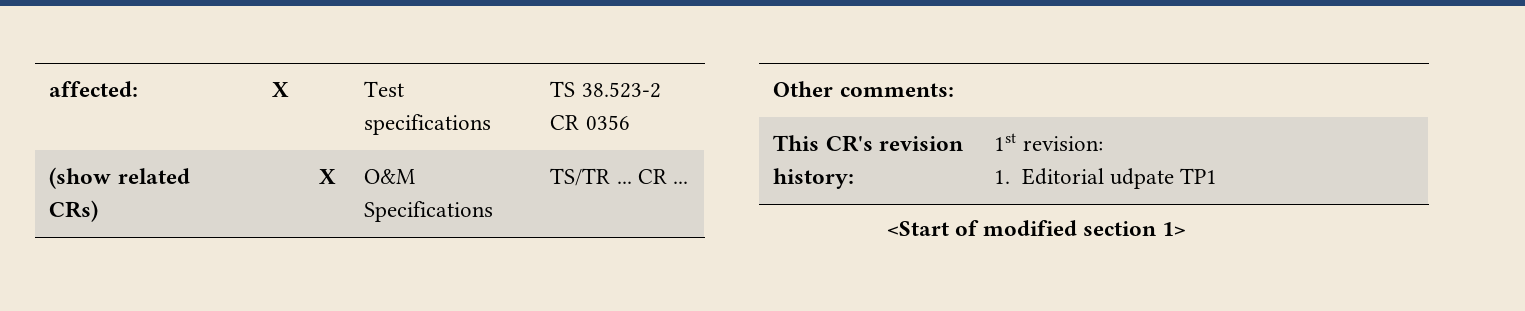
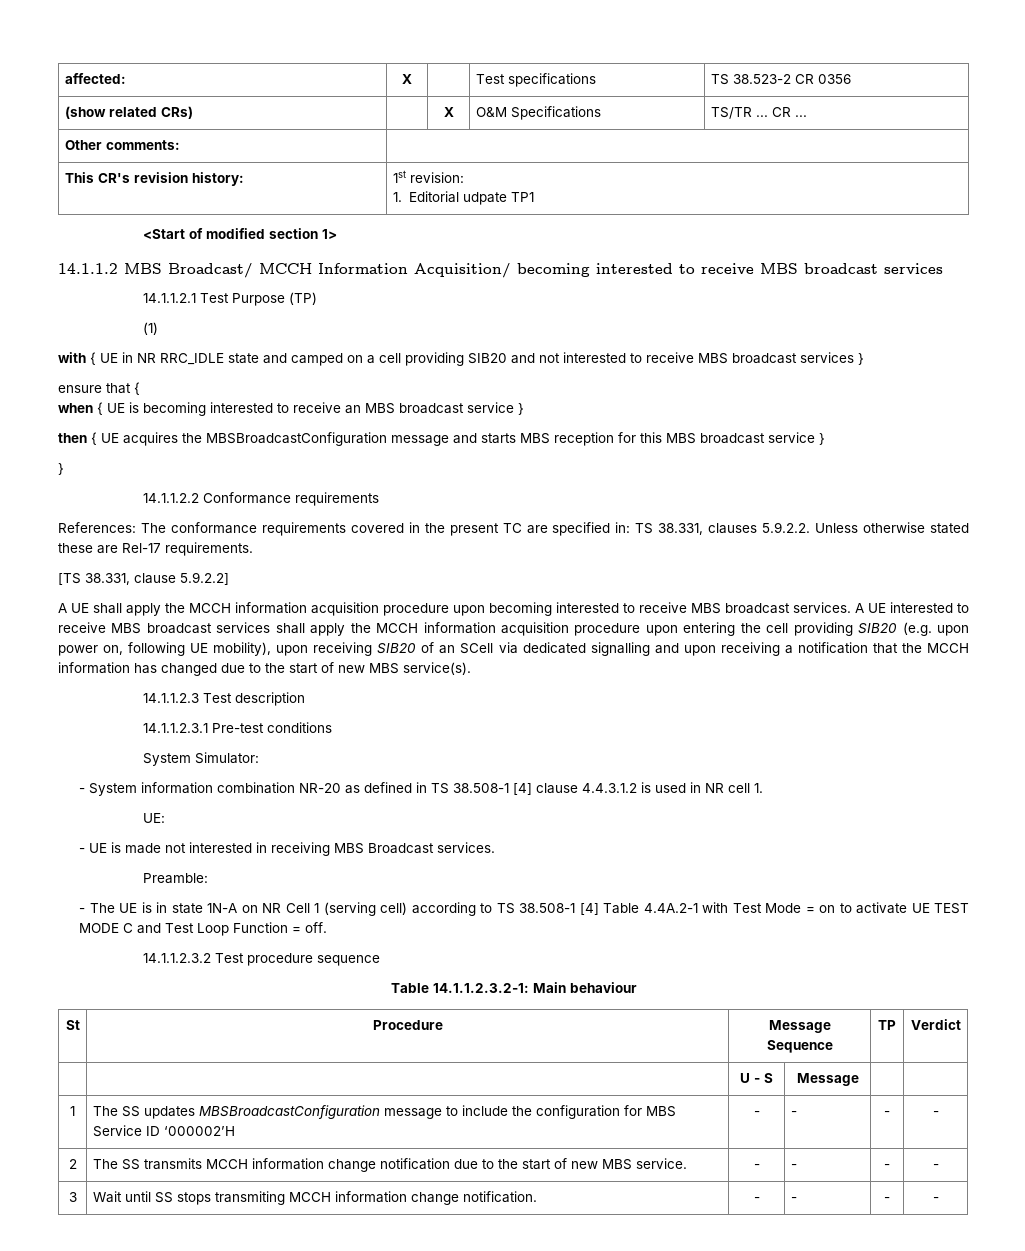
(1187, 229) none -> [58,263,943,278] [143,292,318,306] [143,322,159,335] [58,352,864,366] [58,382,140,395] [58,402,524,416] [58,432,825,446] [58,463,64,475] [143,492,380,506] [58,522,970,536] [58,542,253,556] [58,572,229,585] [58,602,969,616] [58,622,970,636] [58,642,969,656] [58,662,471,676] [143,692,306,706] [143,722,333,733] [143,752,260,766] [79,782,764,796] [143,813,166,823] [79,842,496,856] [143,873,209,884] [79,902,970,916] [79,922,328,936] [143,953,381,966] [390,982,637,993] [65,1020,80,1030] [372,1020,443,1030] [768,1020,831,1033] [766,1040,833,1053] [878,1020,896,1030] [910,1019,961,1030] [740,1073,773,1083] [796,1073,859,1086] [70,1106,75,1116] [92,1105,676,1119] [92,1125,235,1137] [753,1111,760,1116] [790,1111,797,1116] [884,1111,890,1116] [932,1111,939,1116] [68,1159,77,1169] [92,1158,687,1172] [753,1164,760,1169] [790,1164,797,1169] [884,1164,890,1169] [932,1164,939,1169] [68,1192,77,1202] [92,1191,537,1205] [753,1197,760,1202] [790,1197,797,1202] [884,1197,890,1202] [932,1197,939,1202] // 14.1.1.2 MBS Broadcast/ MCCH Information Acquisition/ becoming interested to receive MBS broadcast services // 14.1.1.2.1 Test Purpose (TP) // (1) // with { UE in NR RRC_IDLE state and camped on a cell providing SIB20 and not interested to receive MBS broadcast services } // ensure that { // when { UE is becoming interested to receive an MBS broadcast service } // then { UE acquires the MBSBroadcastConfiguration message and starts MBS reception for this MBS broadcast service } // } // 14.1.1.2.2 Conformance requirements // References: The conformance requirements covered in the present TC are specified in: TS 38.331, clauses 5.9.2.2. Unless otherwise stated these are Rel-17 requirements. // [TS 38.331, clause 5.9.2.2] // A UE shall apply the MCCH information acquisition procedure upon becoming interested to receive MBS broadcast services. A UE interested to receive MBS broadcast services shall apply the MCCH information acquisition procedure upon entering the cell providing SIB20 (e.g. upon power on, following UE mobility), upon receiving SIB20 of an SCell via dedicated signalling and upon receiving a notification that the MCCH information has changed due to the start of new MBS service(s). // 14.1.1.2.3 Test description // 14.1.1.2.3.1 Pre-test conditions // System Simulator: // - System information combination NR-20 as defined in TS 38.508-1 [4] clause 4.4.3.1.2 is used in NR cell 1. // UE: // - UE is made not interested in receiving MBS Broadcast services. // Preamble: // - The UE is in state 1N-A on NR Cell 1 (serving cell) according to TS 38.508-1 [4] Table 4.4A.2-1 with Test Mode = on to activate UE TEST MODE C and Test Loop Function = off. // 14.1.1.2.3.2 Test procedure sequence // Table 14.1.1.2.3.2-1: Main behaviour // St | Procedure | Message Sequence | TP | Verdict // | | U - S | Message | | // 1 | The SS updates MBSBroadcastConfiguration message to include the configuration for MBS Service ID ‘000002’H | - | - | - | - // 2 | The SS transmits MCCH information change notification due to the start of new MBS service. | - | - | - | - // 3 | Wait until SS stops transmiting MCCH information change notification. | - | - | - | -

